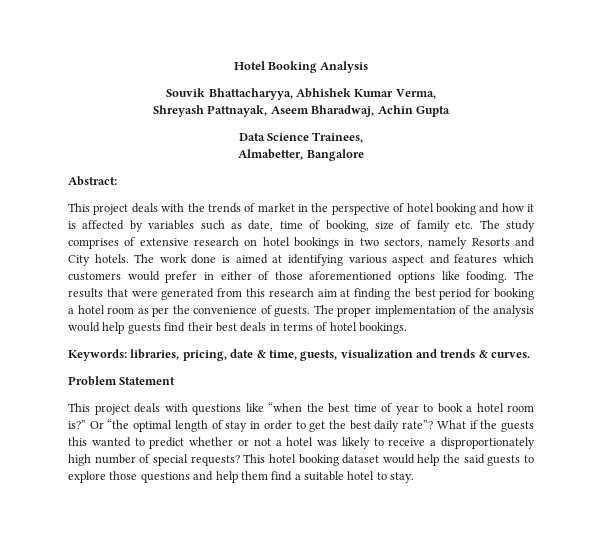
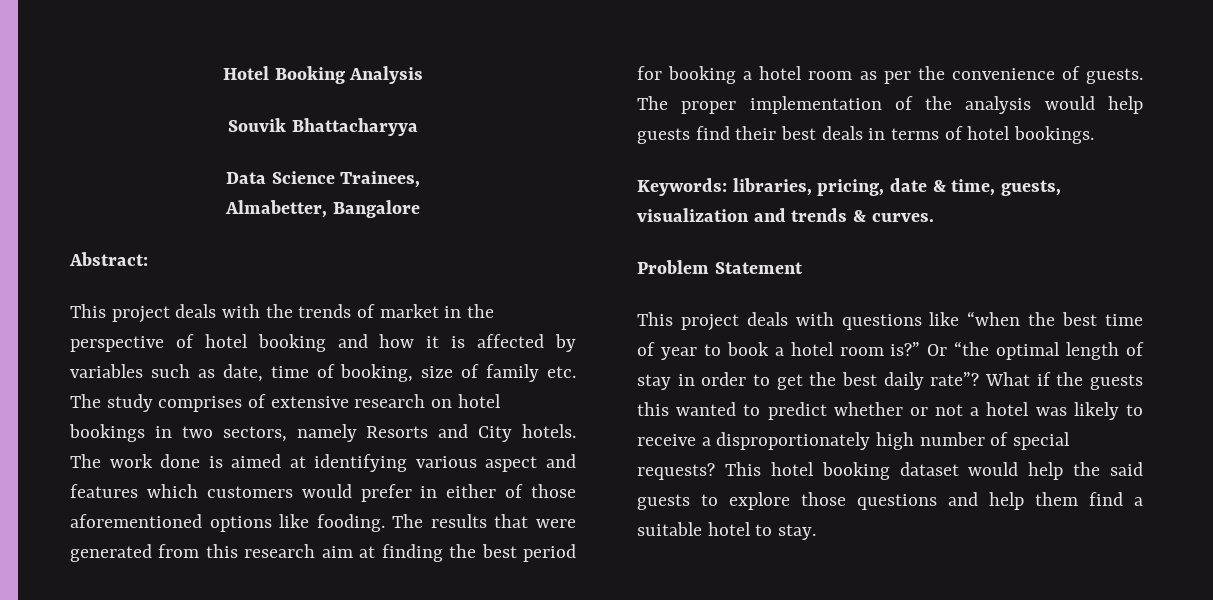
[208,88,436,100] [153,105,450,117] Bhattacharyya, Abhishek Kumar Verma, // Shreyash Pattnayak, Aseem Bharadwaj, Achin Gupta -> [291,118,418,136] Bhattacharyya

